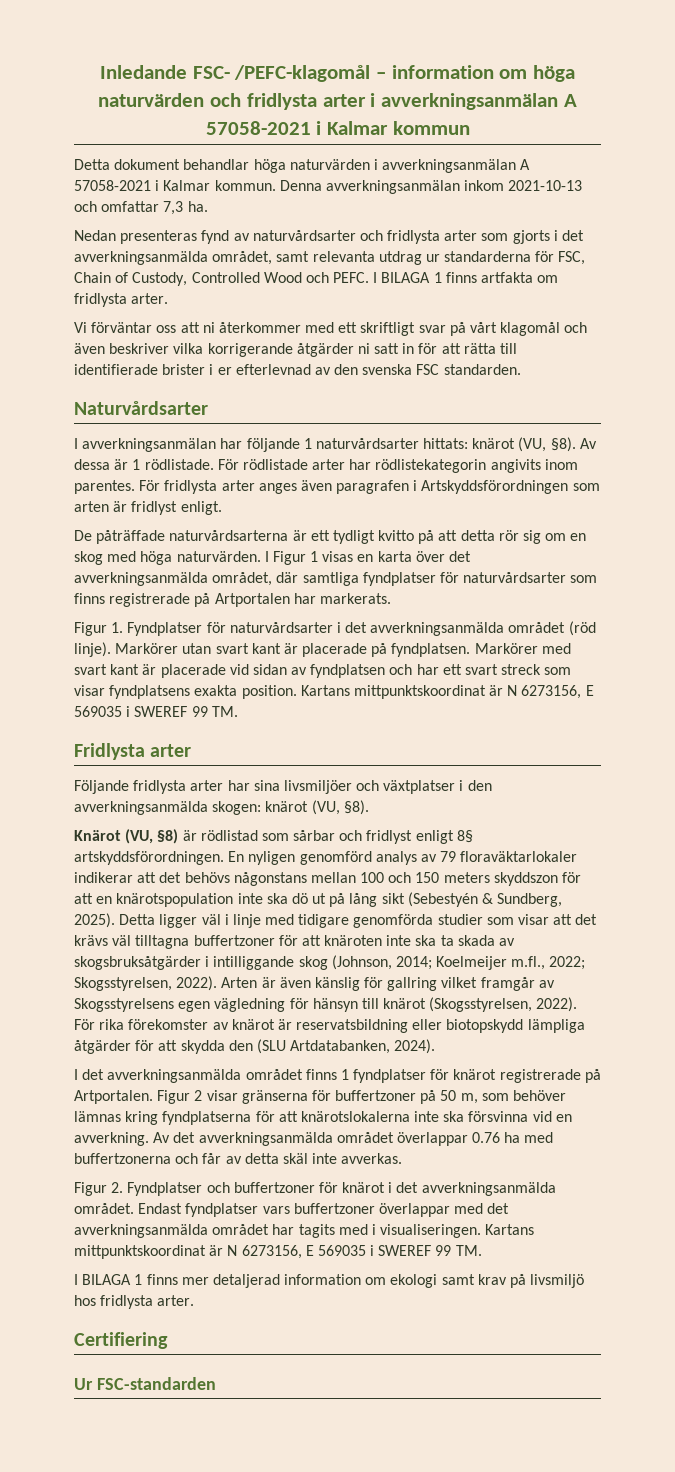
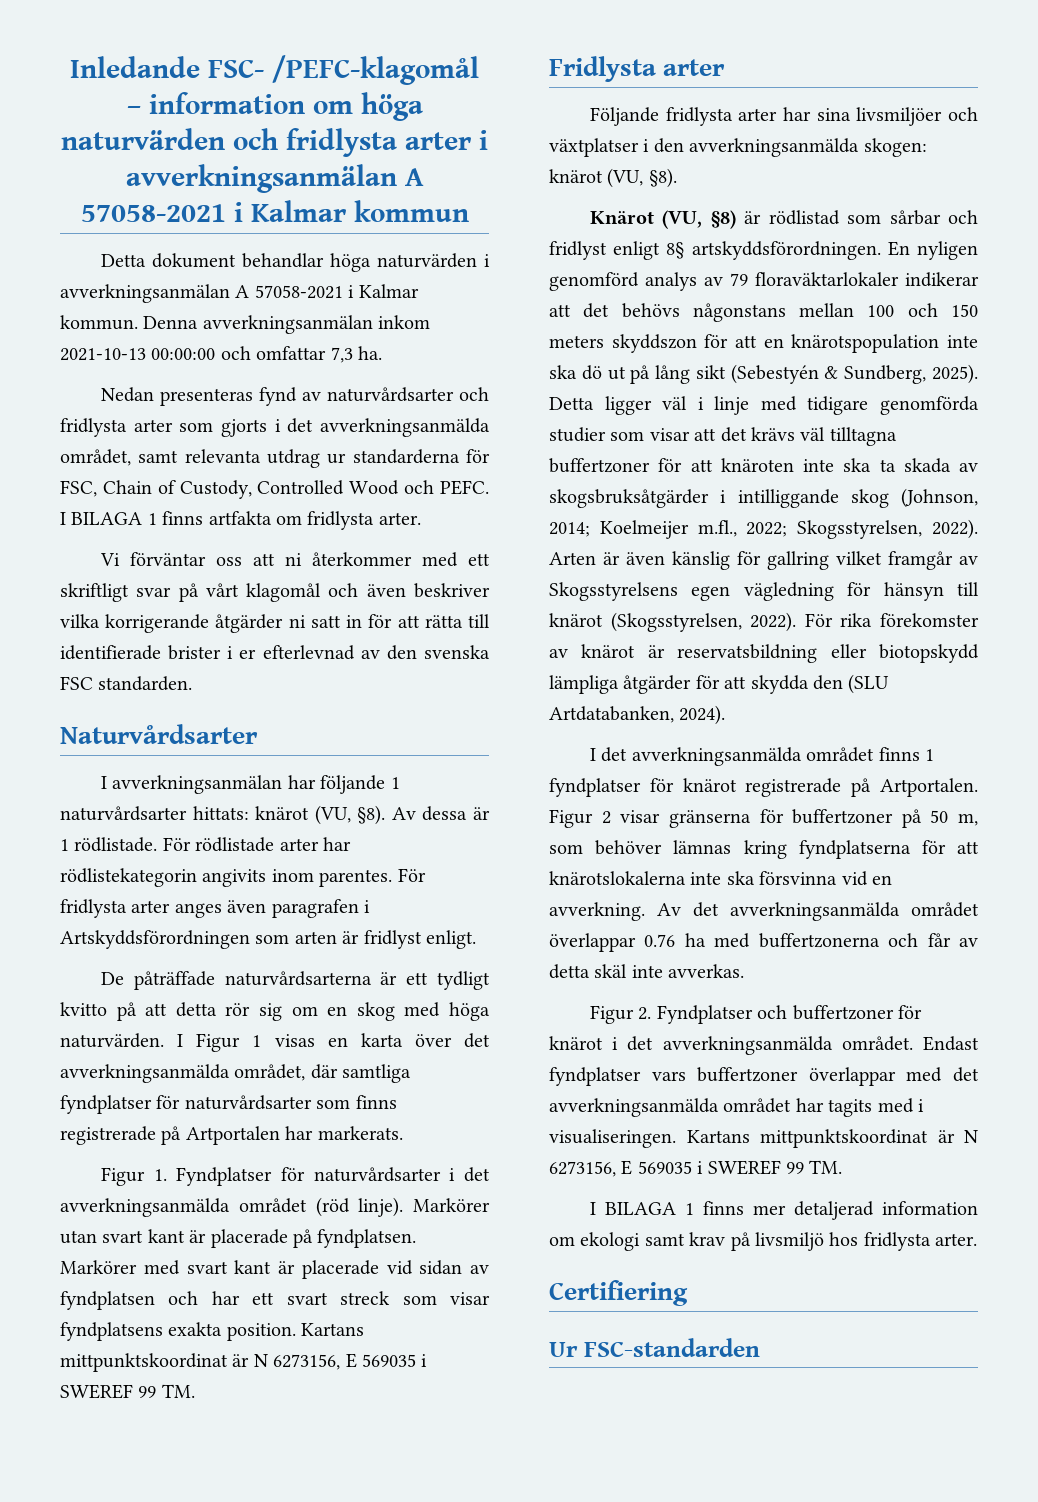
(583, 185) none -> [151,348,216,360] 00:00:00

